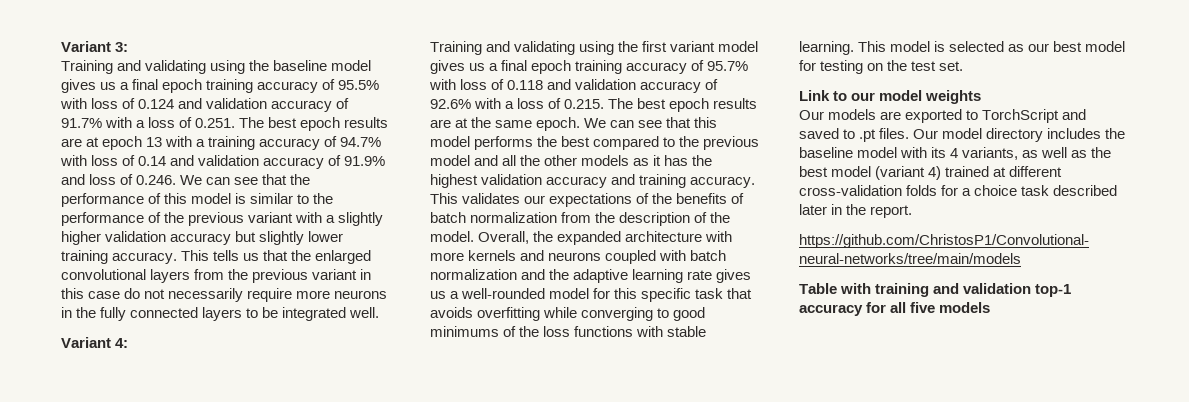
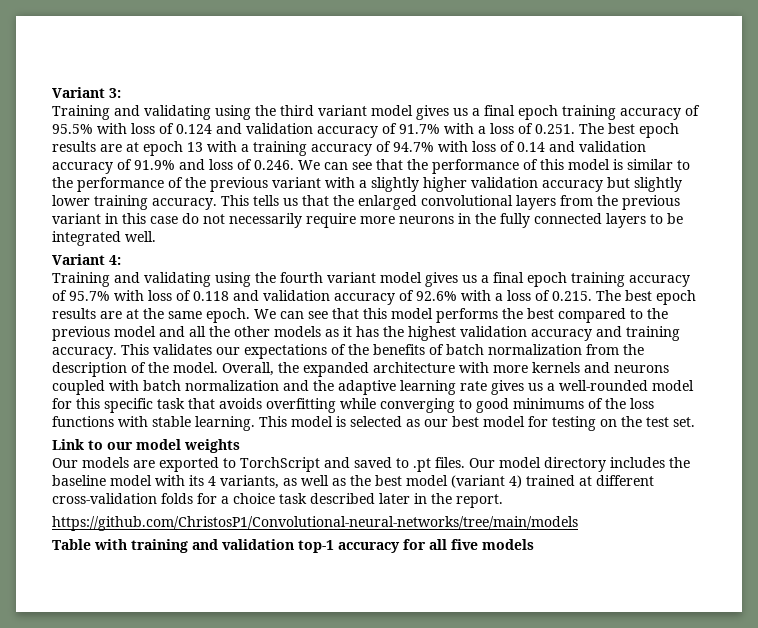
[273,60,328,71] baseline -> [280,105,367,116] third variant
[642,41,668,52] first -> [280,272,323,283] fourth

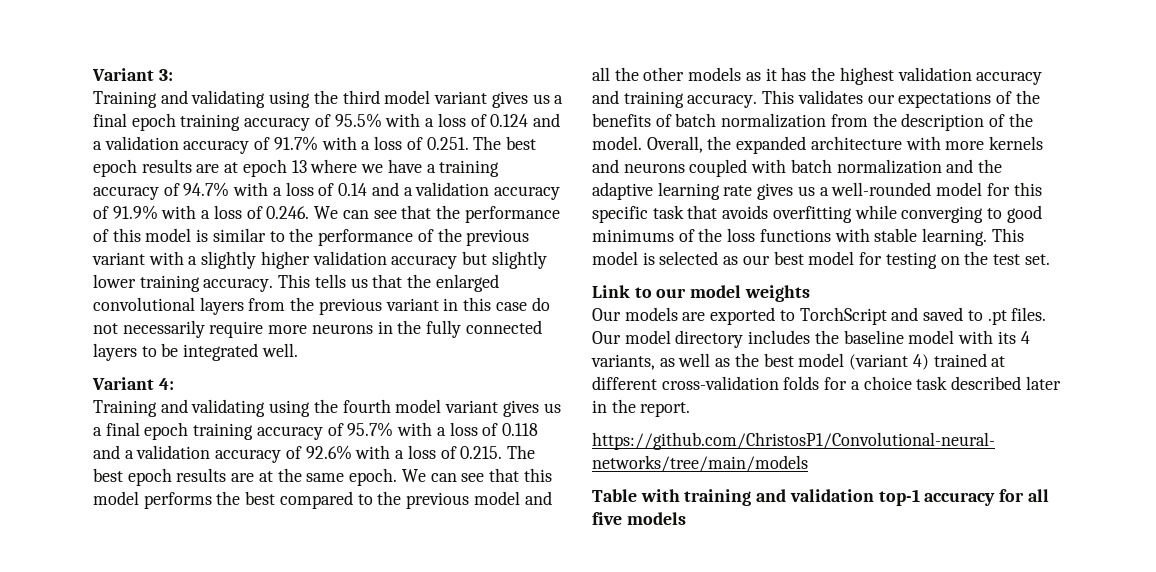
[318,105,413,116] variant model -> [384,90,488,104] model variant
(127, 128) none -> [425,118,435,127] a
(242, 128) none -> [93,141,102,150] a
[207,141,237,152] with -> [310,159,422,173] where we have
(468, 146) none -> [272,187,282,196] a
(575, 146) none -> [403,187,413,196] a
[179,159,205,170] and -> [161,205,211,219] with a
[327,272,422,283] variant model -> [395,399,499,413] model variant
(144, 295) none -> [436,427,446,436] a
(259, 295) none -> [124,450,134,459] a

